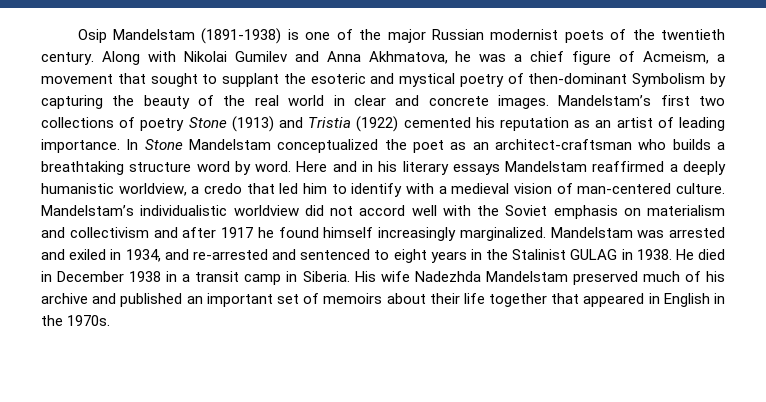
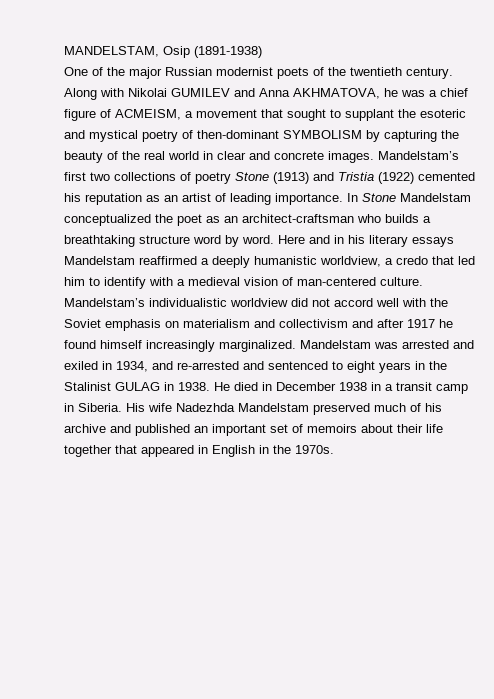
[77,29,196,43] Osip Mandelstam -> [64,46,190,58] MANDELSTAM, Osip
[287,29,331,40] is one -> [64,67,88,76] // One
[234,51,287,62] Gumilev -> [171,88,230,97] GUMILEV
[368,51,448,64] Akhmatova, -> [293,88,380,99] AKHMATOVA,
[643,51,710,64] Acmeism, -> [115,109,181,120] ACMEISM,
[632,73,706,87] Symbolism -> [283,130,362,139] SYMBOLISM

